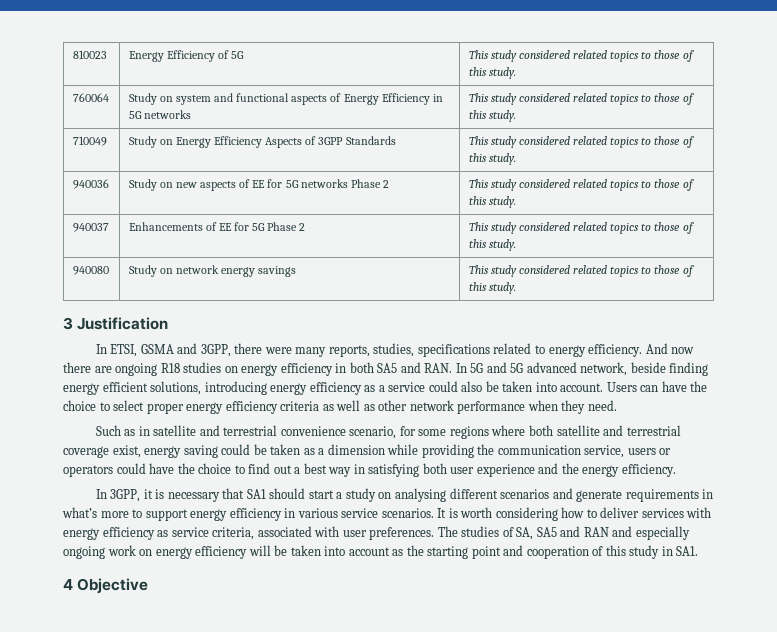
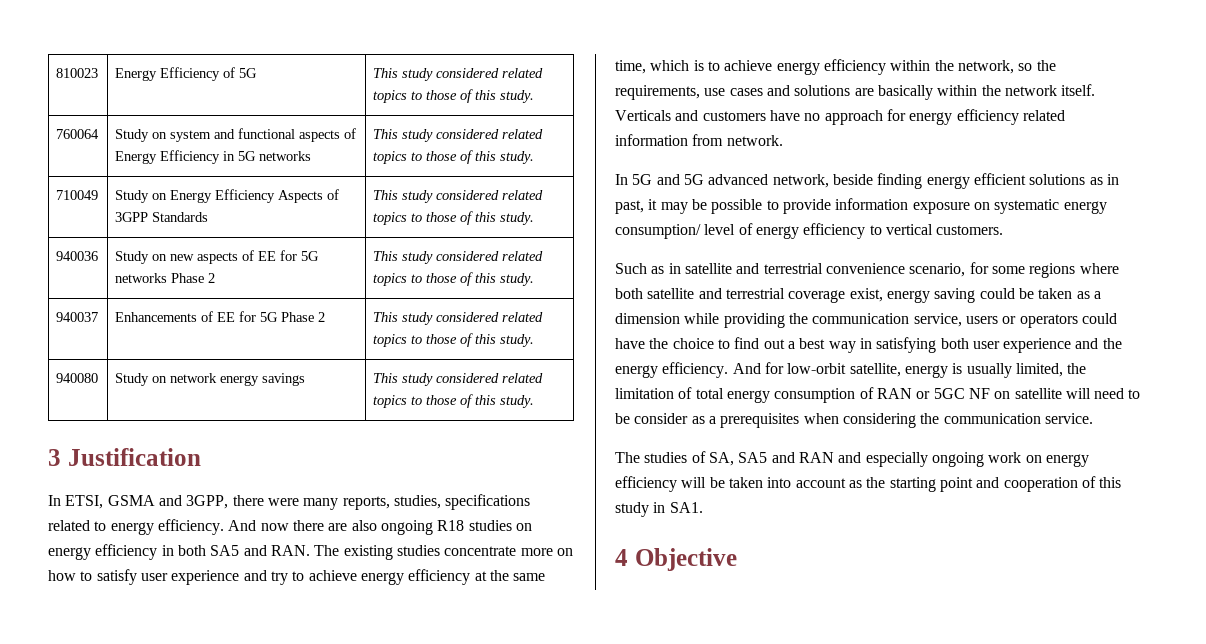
(112, 369) none -> [351,520,377,531] also
(453, 368) none -> [314,545,573,560] [48,569,546,585] [615,59,1056,75] [615,84,1096,100] [615,109,1065,125] [615,134,783,146] The existing studies concentrate more on how to satisfy user experience and try to achieve energy efficiency at the same time, which is to achieve energy efficiency within the network, so the requirements, use cases and solutions are basically within the network itself. Verticals and customers have no approach for energy efficiency related information from network. //
[150,381,708,395] [63,400,617,414] solutions, introducing energy efficiency as a service could also be taken into account. Users can have the choice to select proper energy efficiency criteria as well as other network performance when they need. -> [1029,174,1119,185] [615,198,1107,214] [615,223,1004,239] solutions as in past, it may be possible to provide information exposure on systematic energy consumption/ level of energy efficiency to vertical customers.
[95,488,714,502] [62,507,712,521] [63,526,435,540] // In 3GPP, it is necessary that SA1 should start a study on analysing different scenarios and generate requirements in what’s more to support energy efficiency in various service scenarios. It is worth considering how to deliver services with energy efficiency as service criteria, associated with user preferences. -> [732,362,1087,378] [615,387,1141,403] [615,413,1093,428] And for low-orbit satellite, energy is usually limited, the limitation of total energy consumption of RAN or 5GC NF on satellite will need to be consider as a prerequisites when considering the communication service. //

